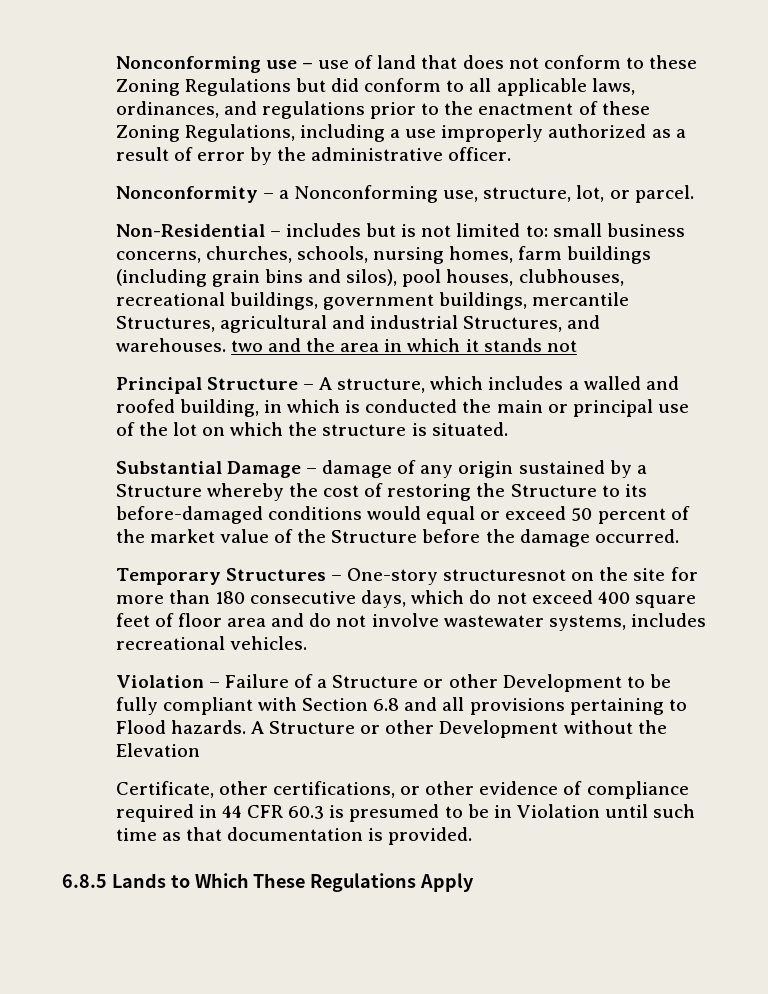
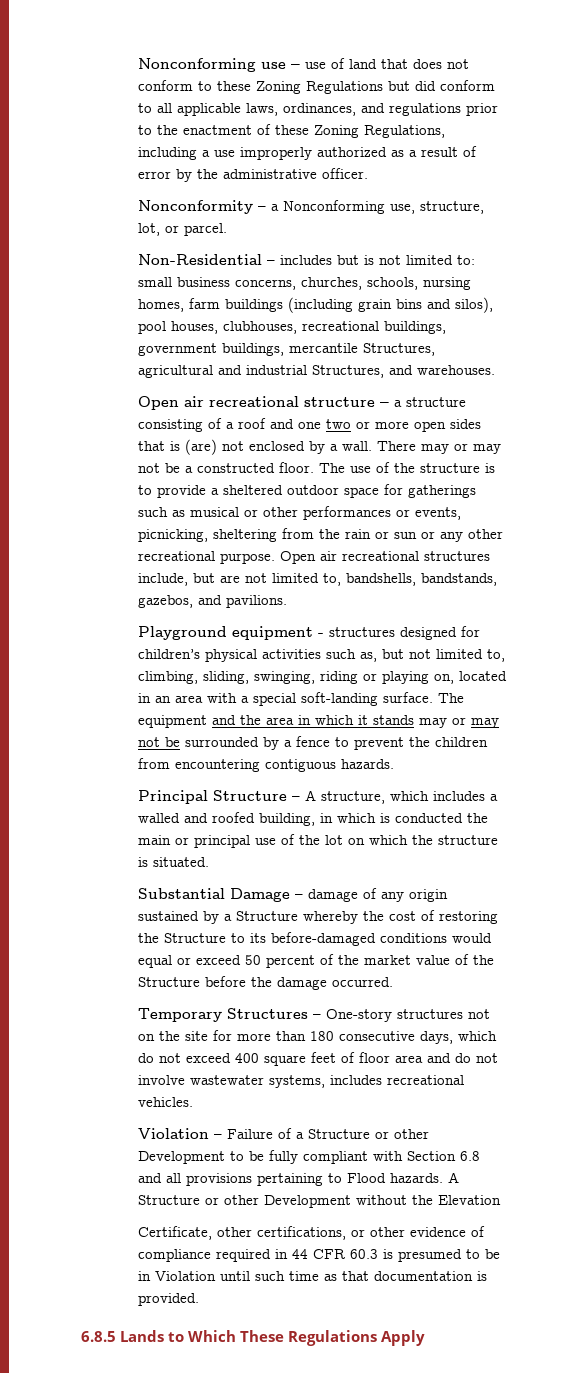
[230,340,263,352] two -> [138,396,467,410] [138,418,482,432] [138,439,502,455] [138,462,496,473] [138,484,477,498] [138,506,462,520] [138,528,504,542] [138,551,491,564] [138,573,498,586] [138,595,288,608] [138,626,481,640] [138,649,506,662] [138,671,508,684] [138,692,465,706] [138,715,208,728] // Open air recreational structure – a structure consisting of a roof and one two or more open sides that is (are) not enclosed by a wall. There may or may not be a constructed floor. The use of the structure is to provide a sheltered outdoor space for gatherings such as musical or other performances or events, picnicking, sheltering from the rain or sun or any other recreational purpose. Open air recreational structures include, but are not limited to, bandshells, bandstands, gazebos, and pavilions. // Playground equipment - structures designed for children’s physical activities such as, but not limited to, climbing, sliding, swinging, riding or playing on, located in an area with a special soft-landing surface. The equipment
[546,340,577,352] not -> [419,717,500,728] [138,736,489,750] [138,758,395,772] may or may not be surrounded by a fence to prevent the children from encountering contiguous hazards.
[443,569,567,581] structuresnot -> [397,1009,491,1019] structures not

